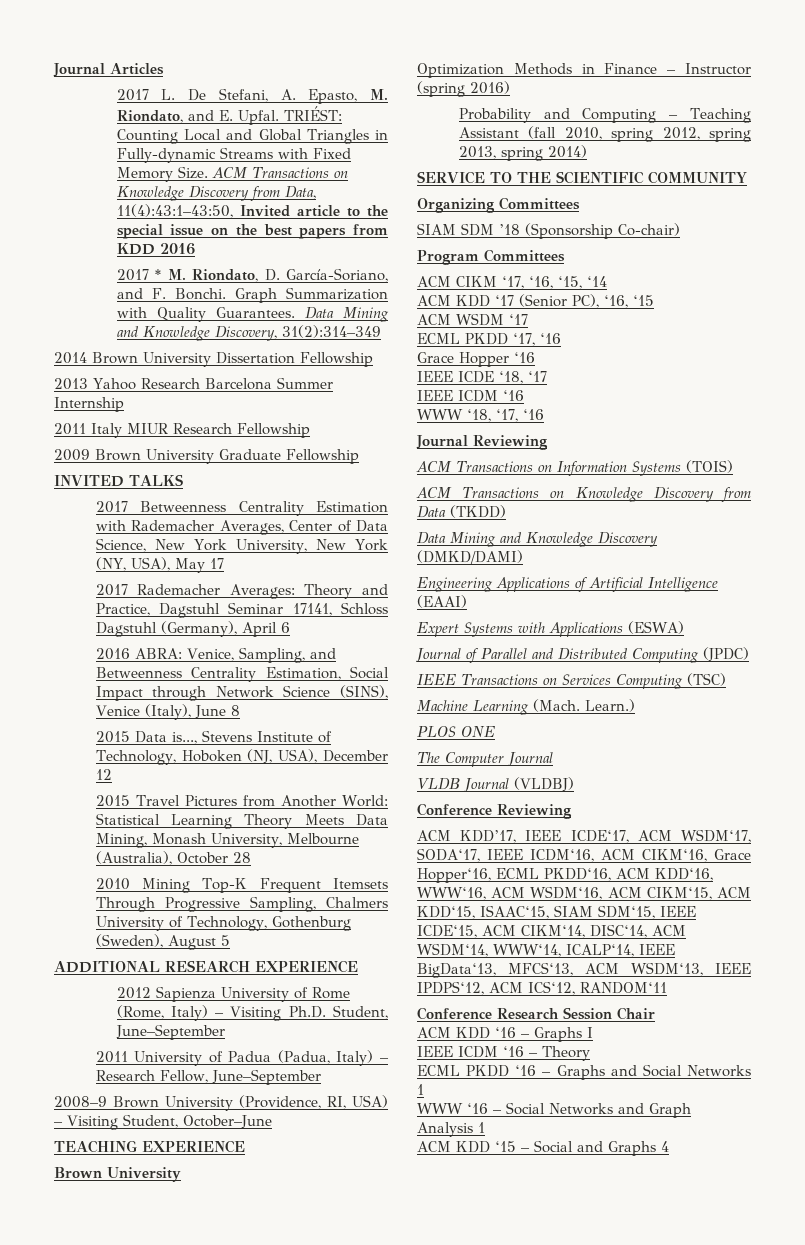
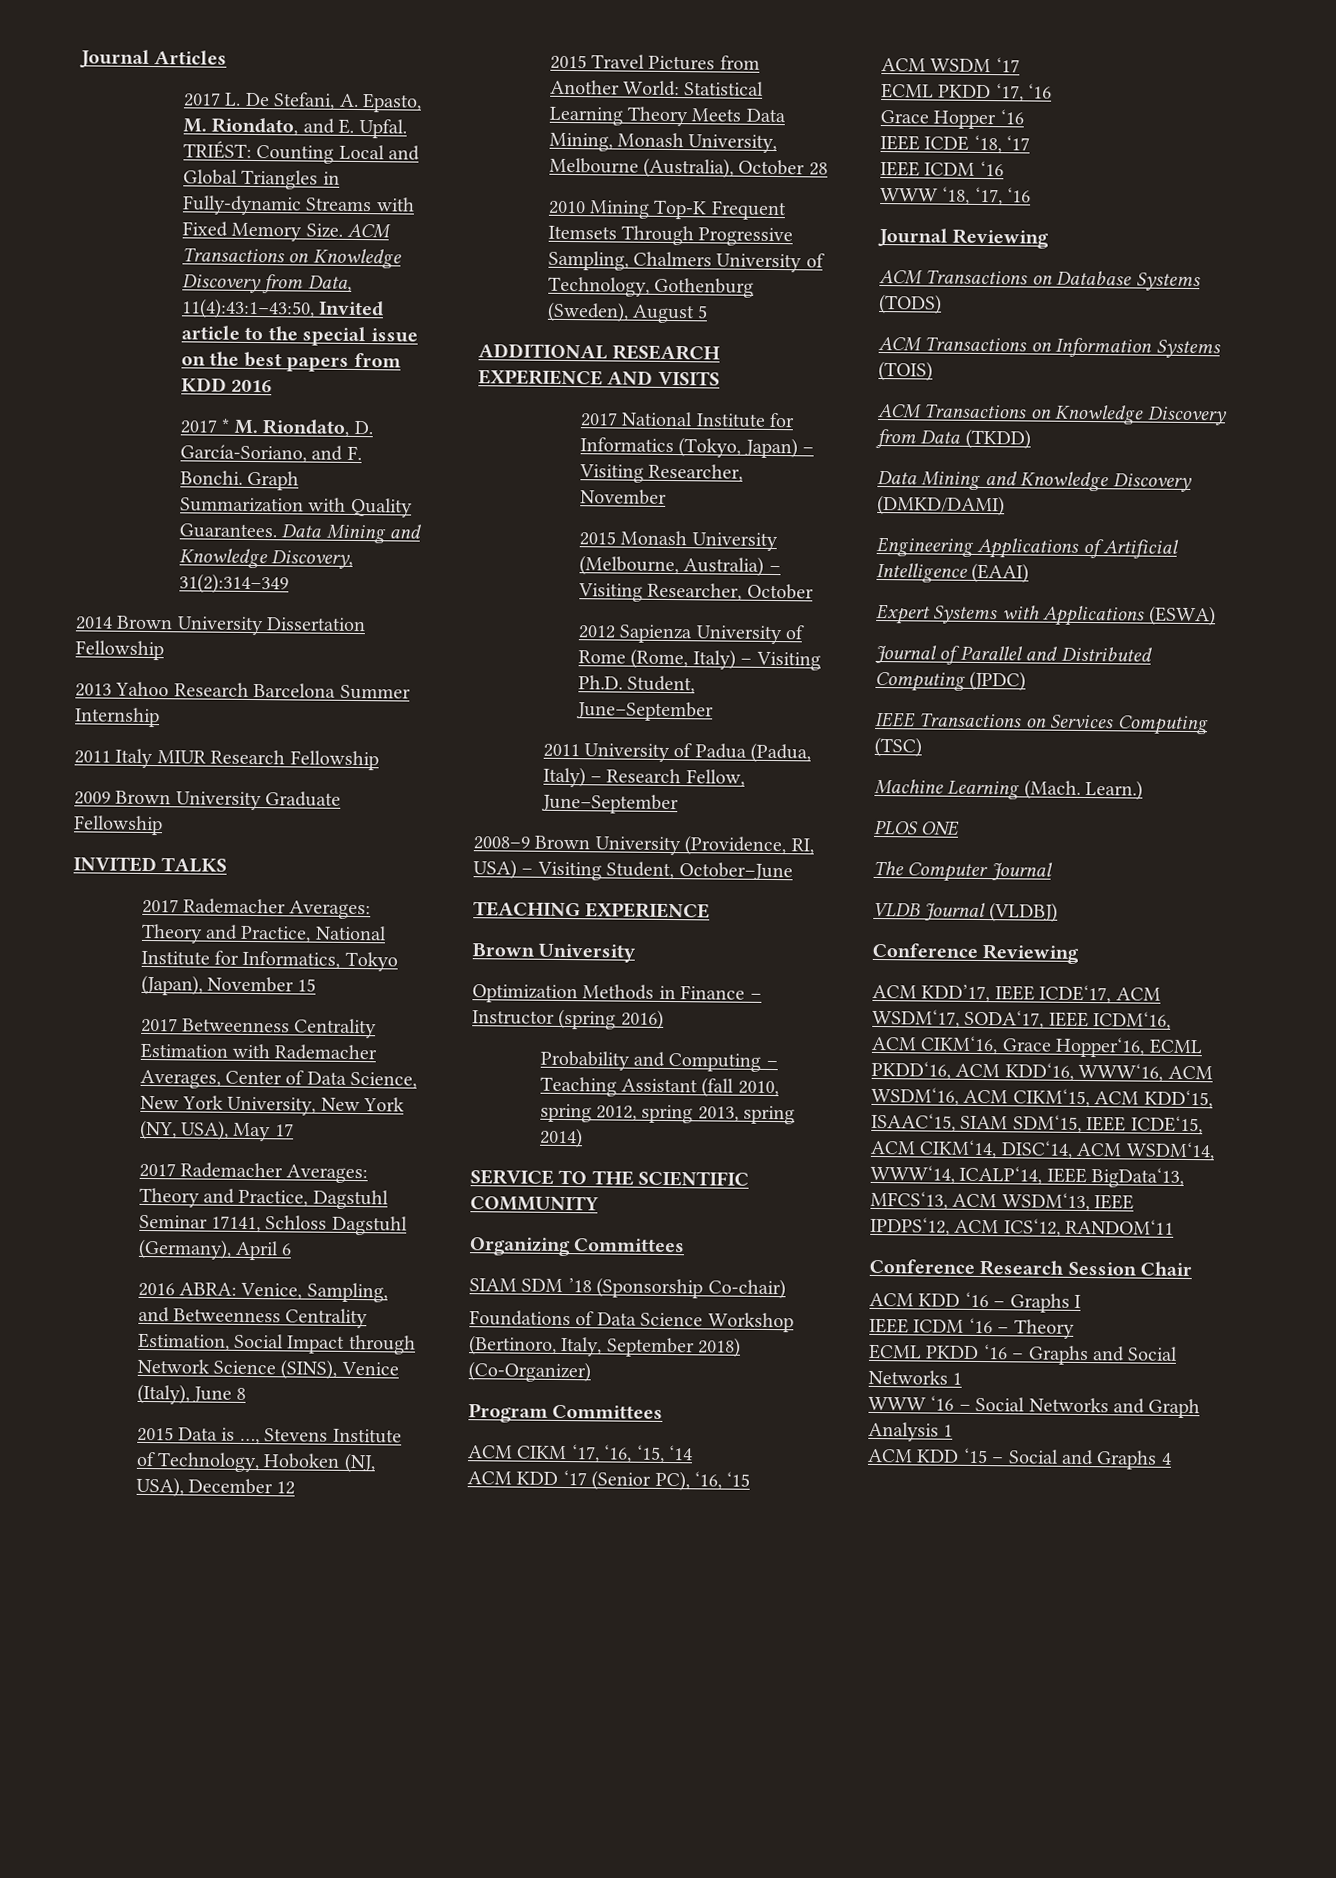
(183, 480) none -> [141,898,372,920] [140,923,387,944] [140,950,398,972] [140,974,317,996] // 2017 Rademacher Averages: Theory and Practice, National Institute for Informatics, Tokyo (Japan), November 15
[171,732,197,744] is..., -> [221,1427,260,1445] is …,
(358, 966) none -> [607,370,720,386] [579,411,796,428] [579,437,815,459] [578,463,744,483] [579,489,667,505] [578,530,778,552] [578,555,781,577] [577,582,814,602] AND VISITS // 2017 National Institute for Informatics (Tokyo, Japan) – Visiting Researcher, November // 2015 Monash University (Melbourne, Australia) – Visiting Researcher, October
(680, 229) none -> [469,1310,794,1333] [468,1335,742,1358] [468,1361,591,1383] // Foundations of Data Science Workshop (Bertinoro, Italy, September 2018) (Co-Organizer)
(548, 442) none -> [879,269,1201,292] [879,293,942,315] // ACM Transactions on Database Systems (TODS)

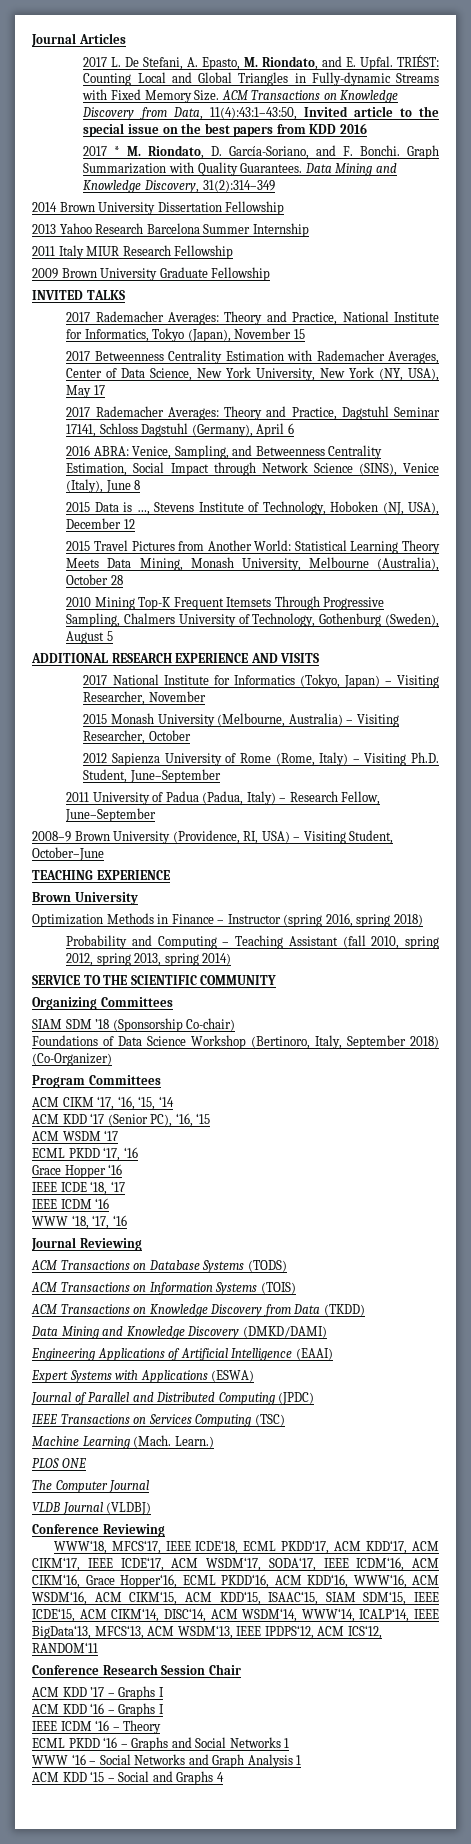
[620,1009,664,1030] 2016) -> [325,913,423,927] 2016, spring 2018)
[872,984,991,1003] ACM KDD’17, -> [53,1540,439,1554] [32,1557,80,1571] WWW‘18, MFCS‘17, IEEE ICDE‘18, ECML PKDD‘17, ACM KDD‘17, ACM CIKM‘17,
(1193, 1269) none -> [32,1686,164,1700] // ACM KDD ’17 – Graphs I

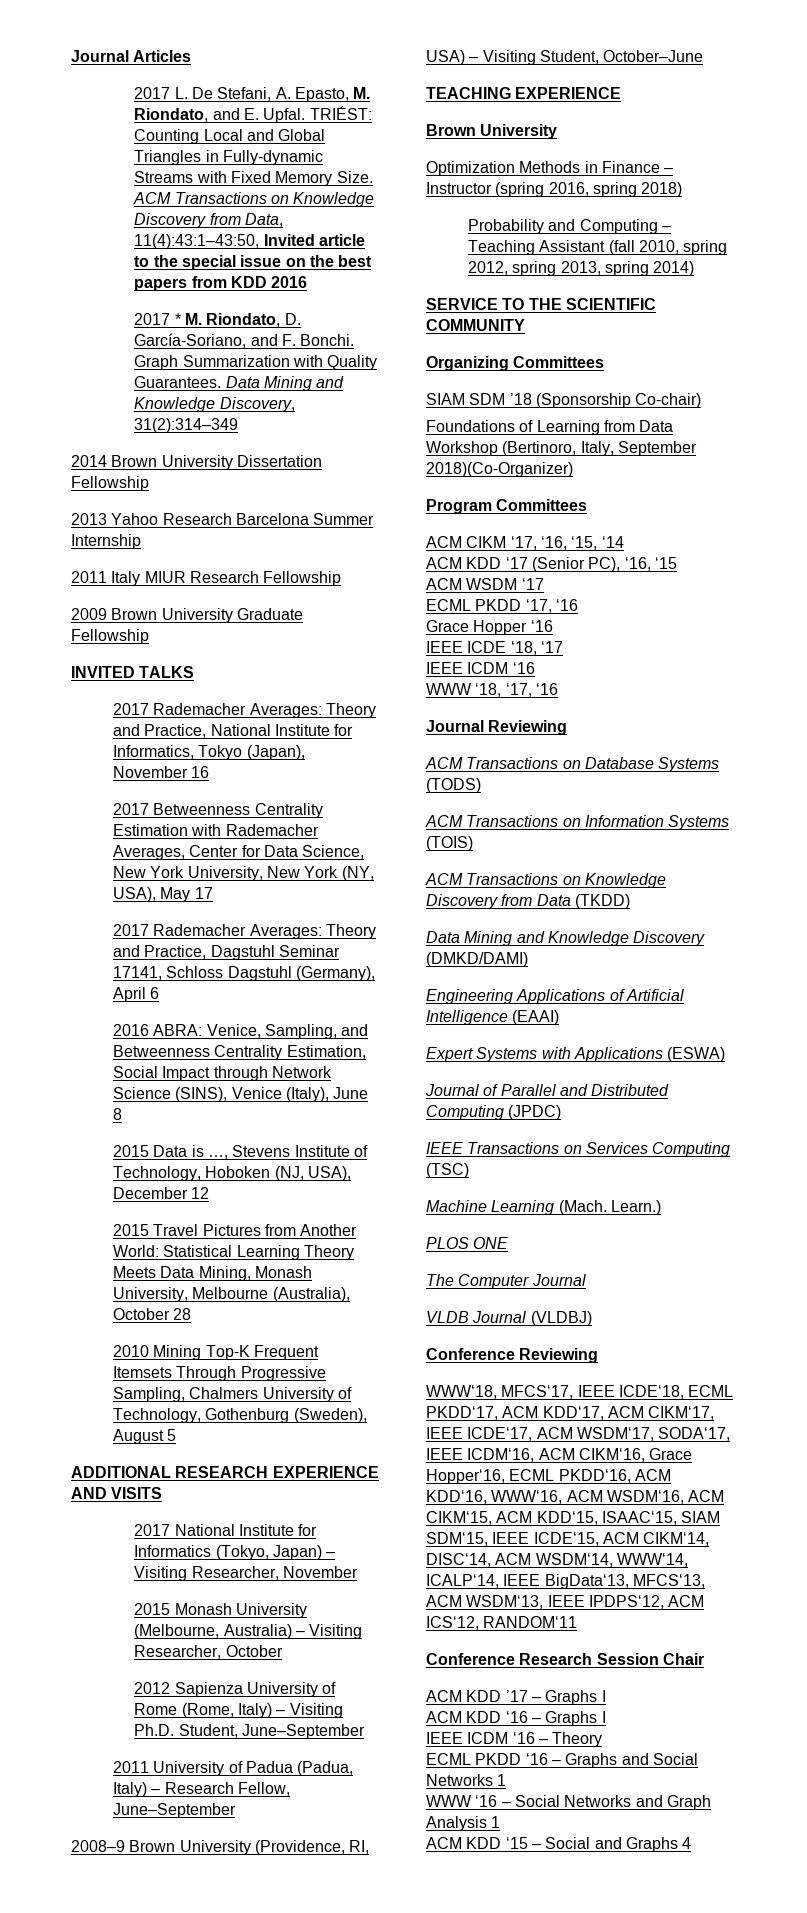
[293,329,305,339] 15 -> [191,766,210,778] 16
[106,368,118,378] of -> [241,845,261,857] for
[118,1036,186,1046] Data Science -> [536,420,674,435] Learning from Data
[410,1036,439,1048] [32,1053,112,1066] 2018) (Co-Organizer) -> [426,462,573,477] 2018)(Co-Organizer)

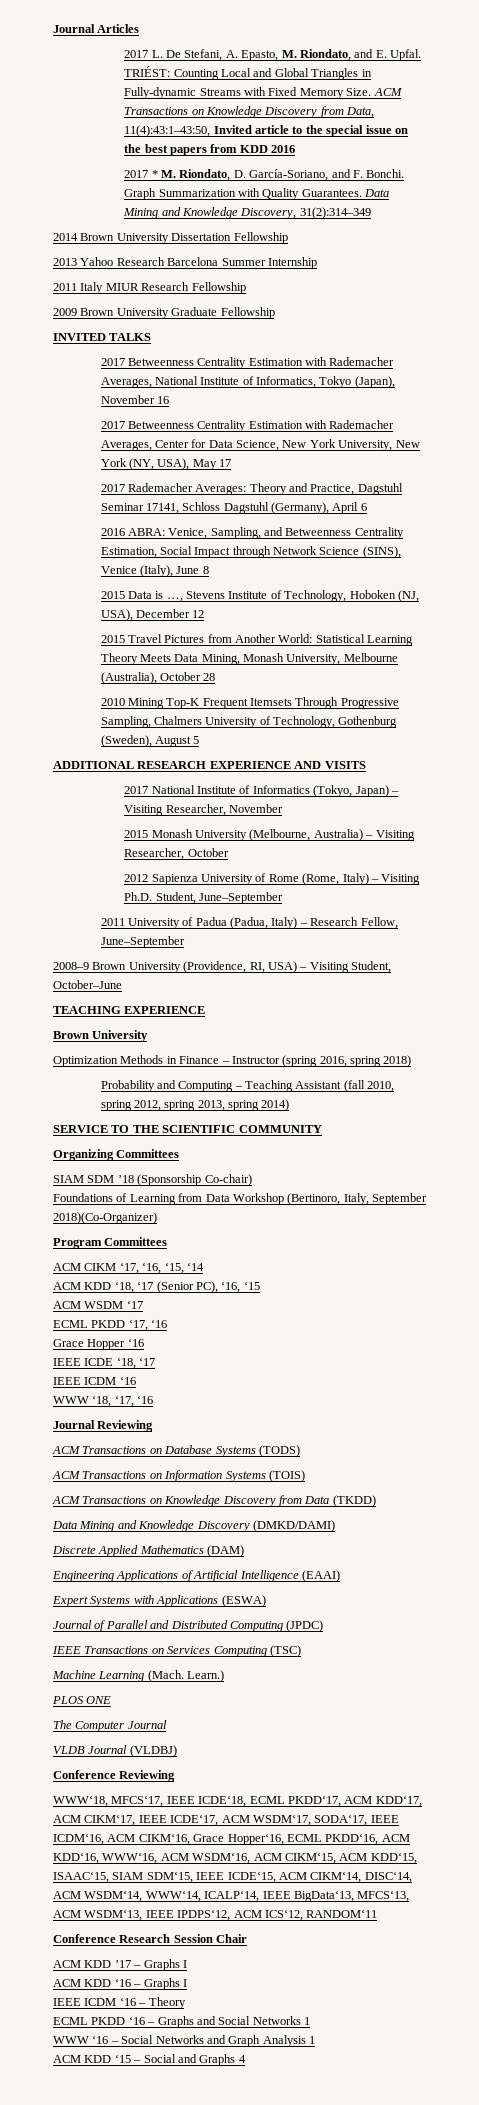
[153,703,377,718] [113,724,354,738] Rademacher Averages: Theory and Practice, National Institute for -> [127,357,395,369] [100,376,254,388] Betweenness Centrality Estimation with Rademacher Averages, National Institute of
[298,1524,318,1536] for -> [239,785,251,794] of
(502, 563) none -> [114,1281,134,1293] ‘18,
(528, 959) none -> [52,1545,245,1557] // Discrete Applied Mathematics (DAM)

